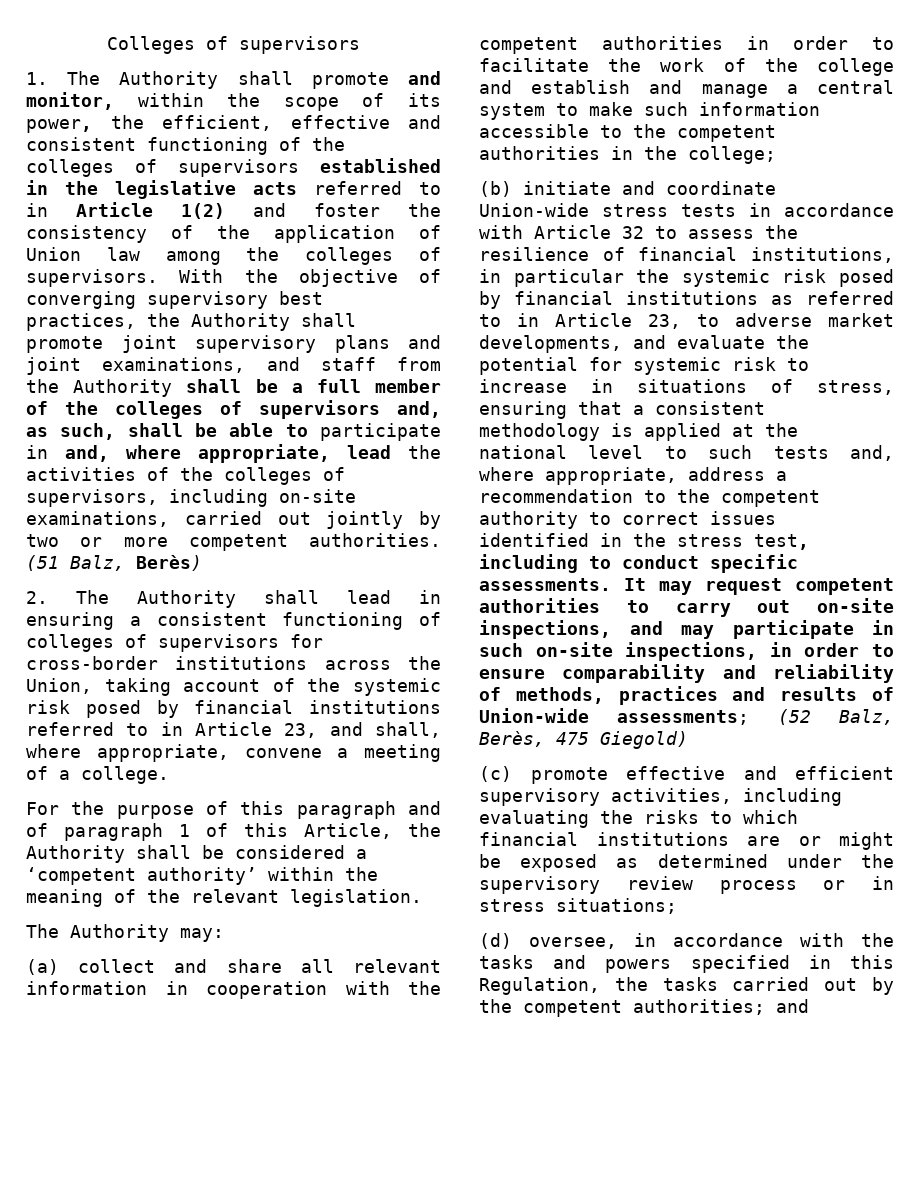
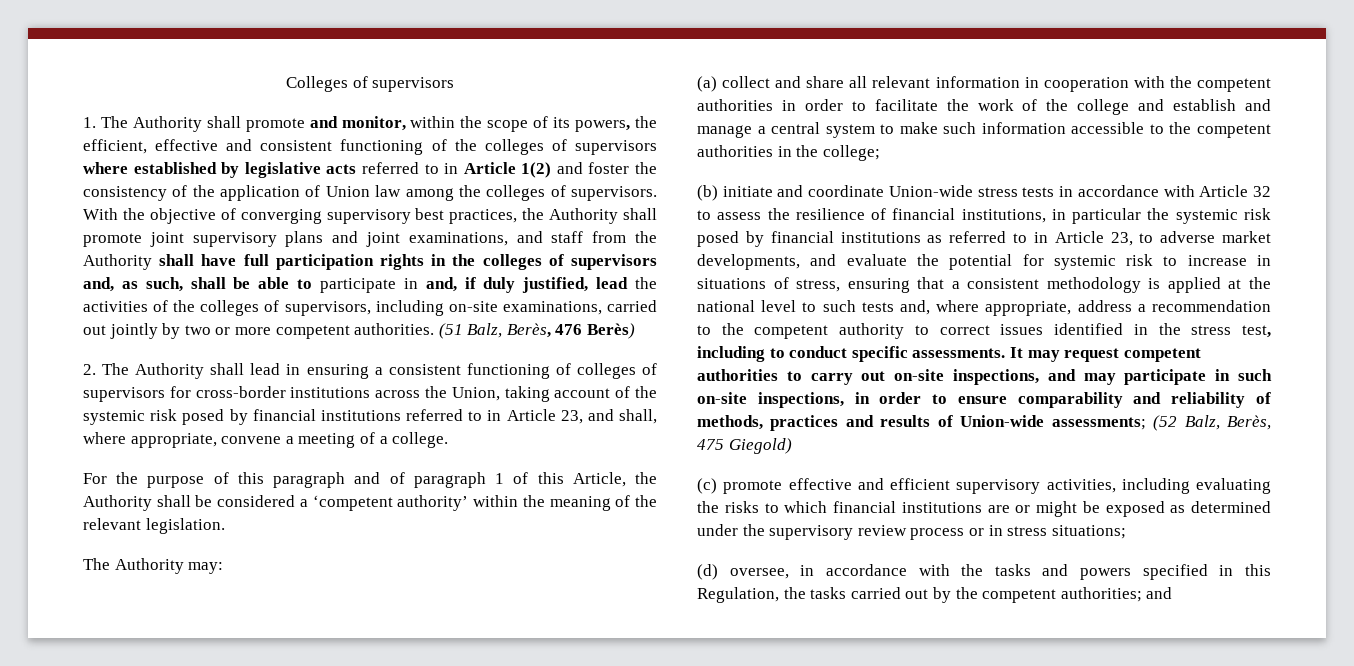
[26,119,92,133] power, -> [575,120,631,132] powers,
[320,158,441,173] [26,180,98,195] established in the -> [83,162,240,178] where established by
[255,379,441,393] [26,401,48,415] be a full member of -> [201,254,447,270] have full participation rights in
[126,444,330,463] where appropriate, -> [464,277,589,293] if duly justified,
(125, 563) none -> [506,323,583,338] Berès, 476

